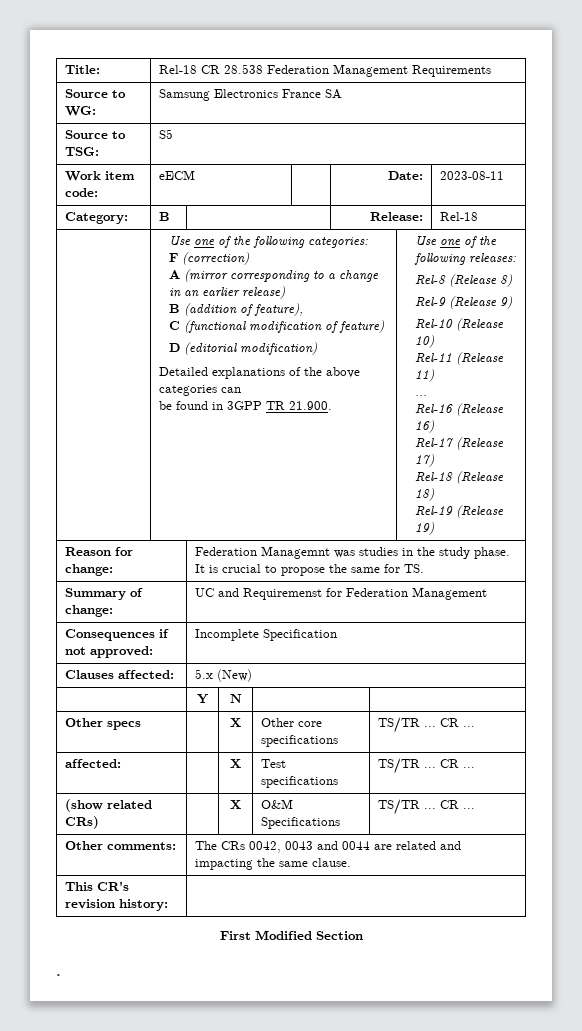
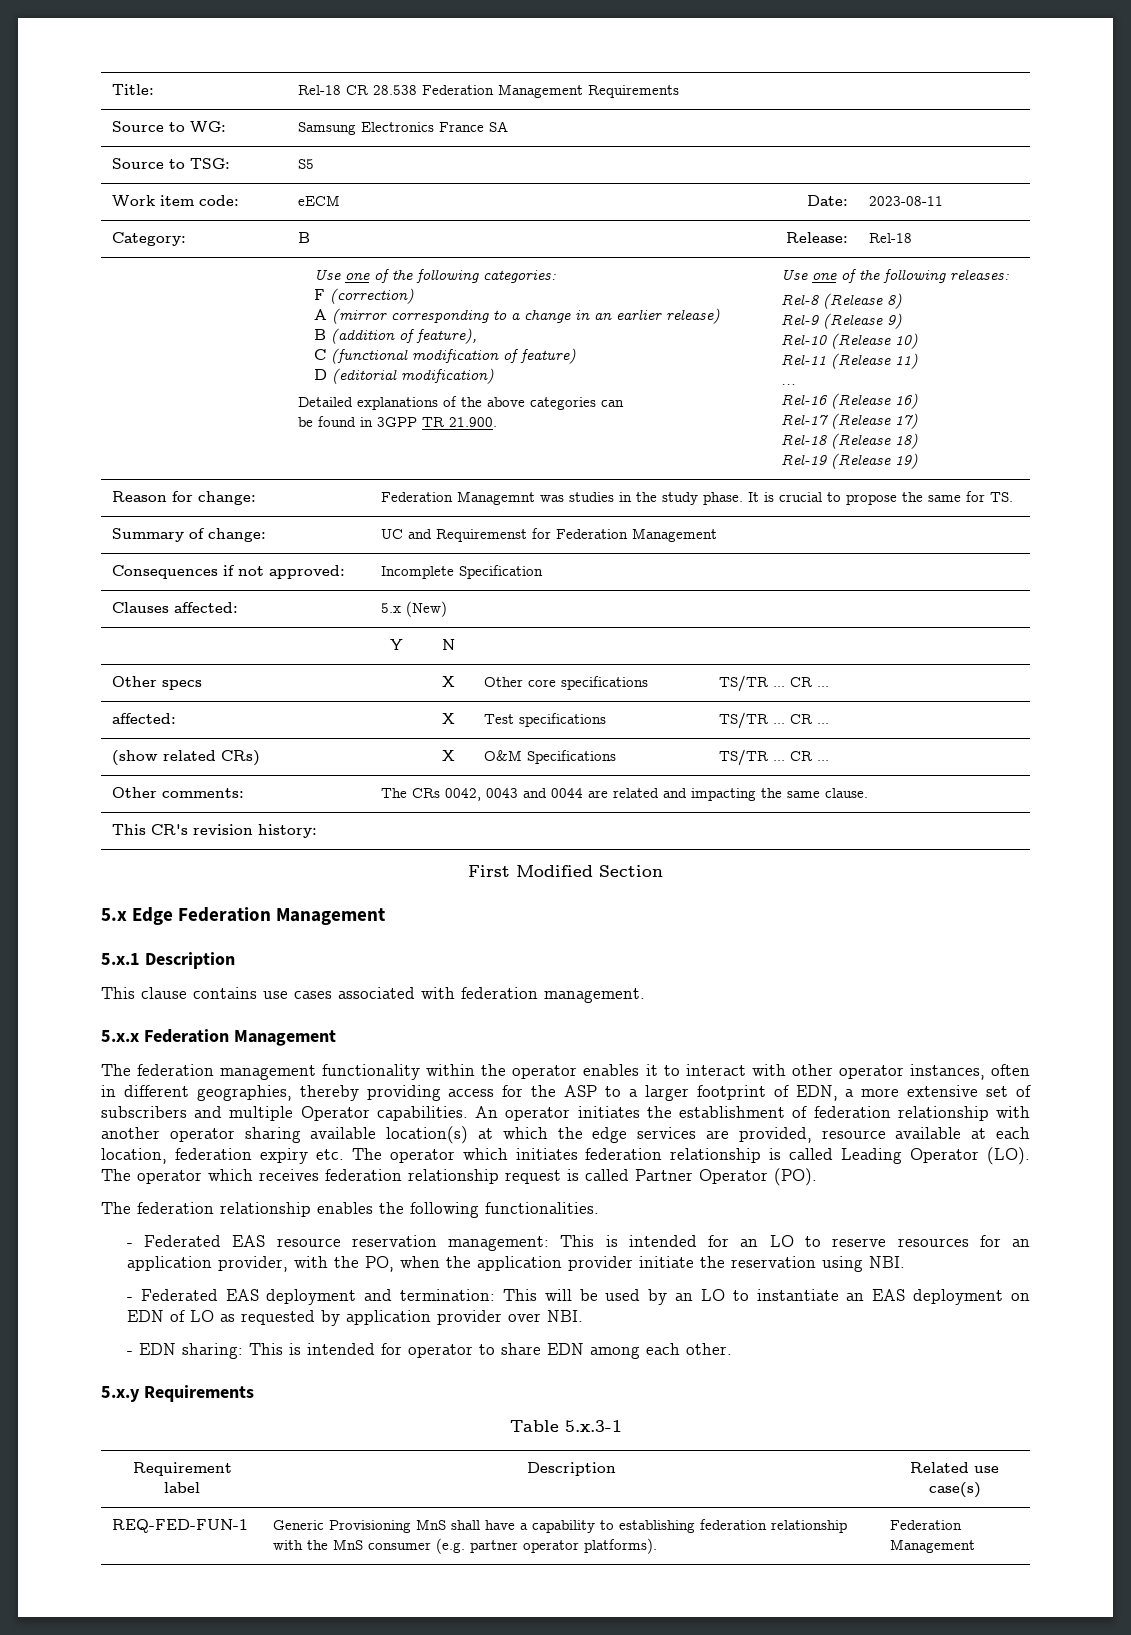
[56,974,61,976] . -> [101,907,386,925] [101,952,235,969] [101,987,645,1003] [101,1029,336,1046] [101,1064,1031,1080] [101,1085,1032,1101] [101,1106,1031,1121] [101,1126,1030,1144] [101,1147,1030,1165] [101,1168,817,1186] [101,1202,599,1218] [126,1235,1031,1251] [126,1256,905,1272] [126,1289,1030,1305] [126,1310,583,1326] [126,1343,732,1359] [101,1385,254,1402] [509,1420,622,1432] [132,1462,232,1476] [164,1482,200,1493] [526,1462,616,1476] [910,1462,999,1473] [928,1482,981,1498] [112,1519,249,1533] [273,1519,848,1533] [273,1538,658,1554] [890,1520,963,1530] [890,1539,976,1553] 5.x Edge Federation Management // 5.x.1 Description // This clause contains use cases associated with federation management. // 5.x.x Federation Management // The federation management functionality within the operator enables it to interact with other operator instances, often in different geographies, thereby providing access for the ASP to a larger footprint of EDN, a more extensive set of subscribers and multiple Operator capabilities. An operator initiates the establishment of federation relationship with another operator sharing available location(s) at which the edge services are provided, resource available at each location, federation expiry etc. The operator which initiates federation relationship is called Leading Operator (LO). The operator which receives federation relationship request is called Partner Operator (PO). // The federation relationship enables the following functionalities. // - Federated EAS resource reservation management: This is intended for an LO to reserve resources for an application provider, with the PO, when the application provider initiate the reservation using NBI. // - Federated EAS deployment and termination: This will be used by an LO to instantiate an EAS deployment on EDN of LO as requested by application provider over NBI. // - EDN sharing: This is intended for operator to share EDN among each other. // 5.x.y Requirements // Table 5.x.3-1 // Requirement label | Description | Related use case(s) // REQ-FED-FUN-1 | Generic Provisioning MnS shall have a capability to establishing federation relationship with the MnS consumer (e.g. partner operator platforms). | Federation Management

